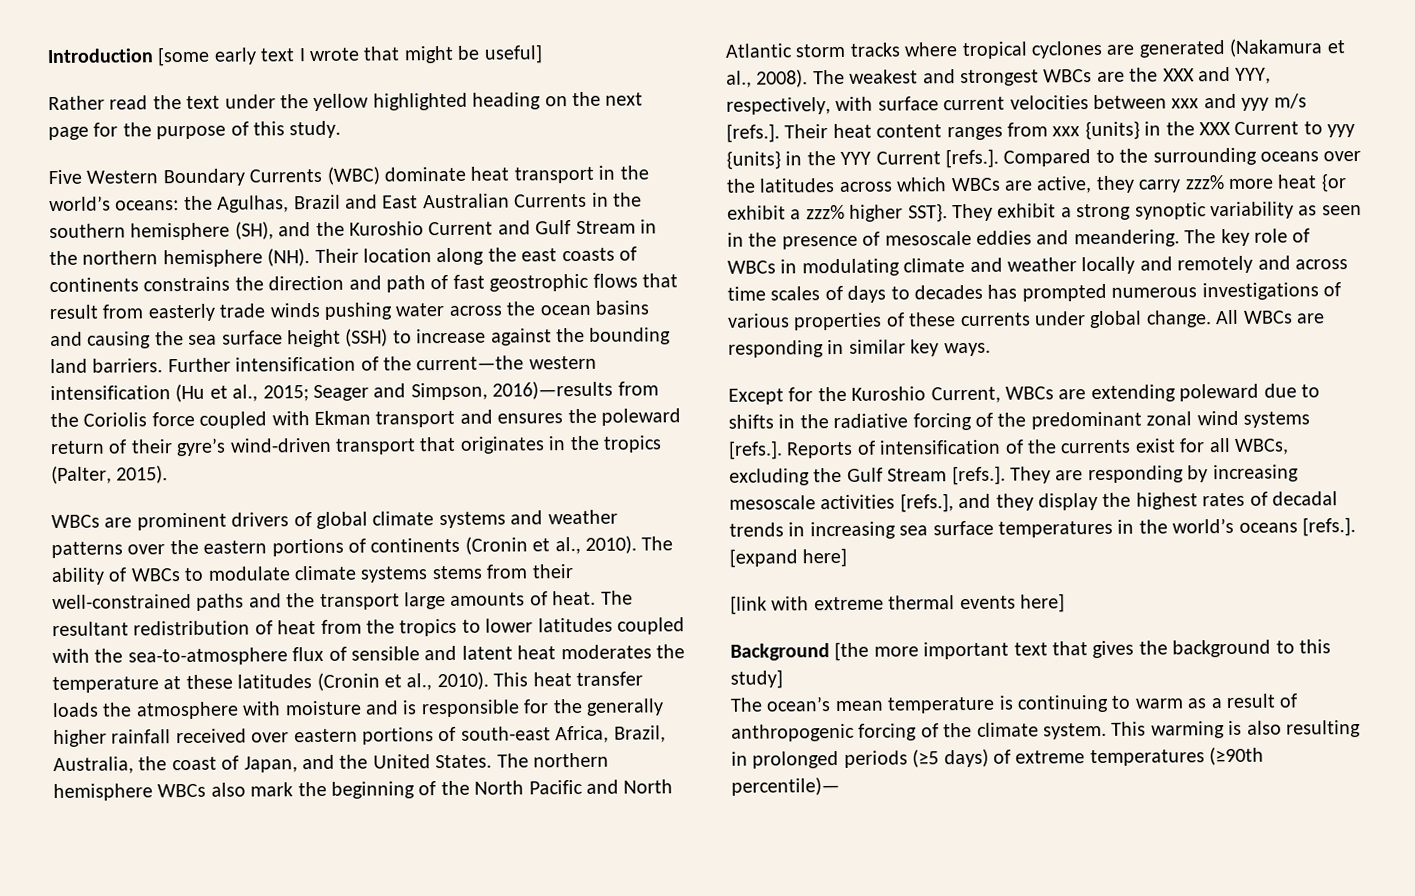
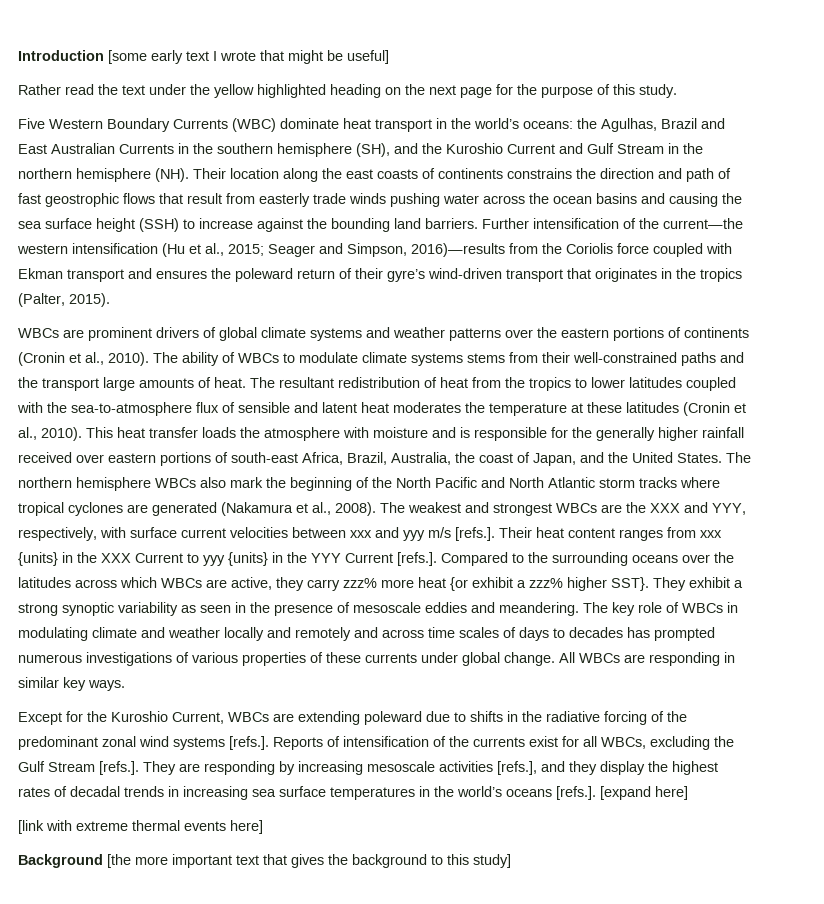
[730,693,1299,714] [731,719,1361,742] [731,746,1265,769] [731,776,840,796] // The ocean’s mean temperature is continuing to warm as a result of anthropogenic forcing of the climate system. This warming is also resulting in prolonged periods (≥5 days) of extreme temperatures (≥90th percentile)— -> (511, 861) none

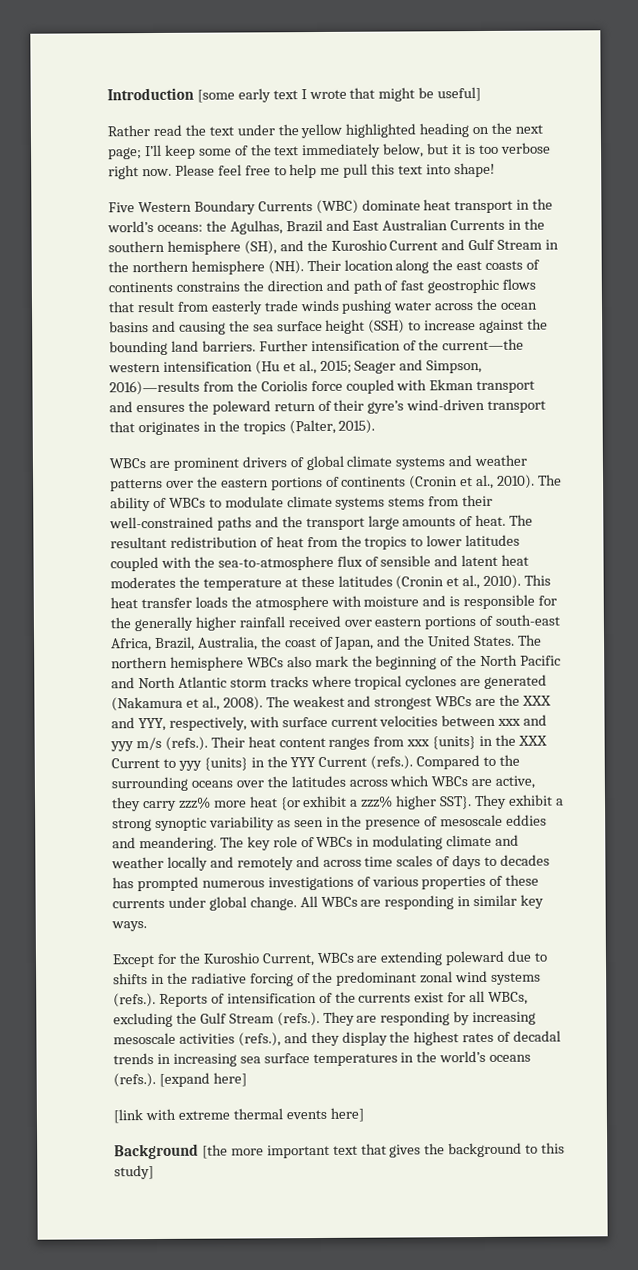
[460,84,677,98] page for the purpose of this study. -> [108,142,551,160] [108,162,495,180] page; I’ll keep some of the text immediately below, but it is too verbose right now. Please feel free to help me pull this text into shape!
[455,527,495,541] [refs.]. -> [164,736,208,751] (refs.).
[397,552,437,566] [refs.]. -> [370,755,414,770] (refs.).
[229,736,269,750] [refs.]. -> [113,993,156,1008] (refs.).
[99,761,139,775] [refs.]. -> [276,1012,320,1027] (refs.).
[497,761,537,775] [refs.], -> [237,1032,281,1047] (refs.),
[556,786,596,800] [refs.]. -> [113,1073,156,1088] (refs.).

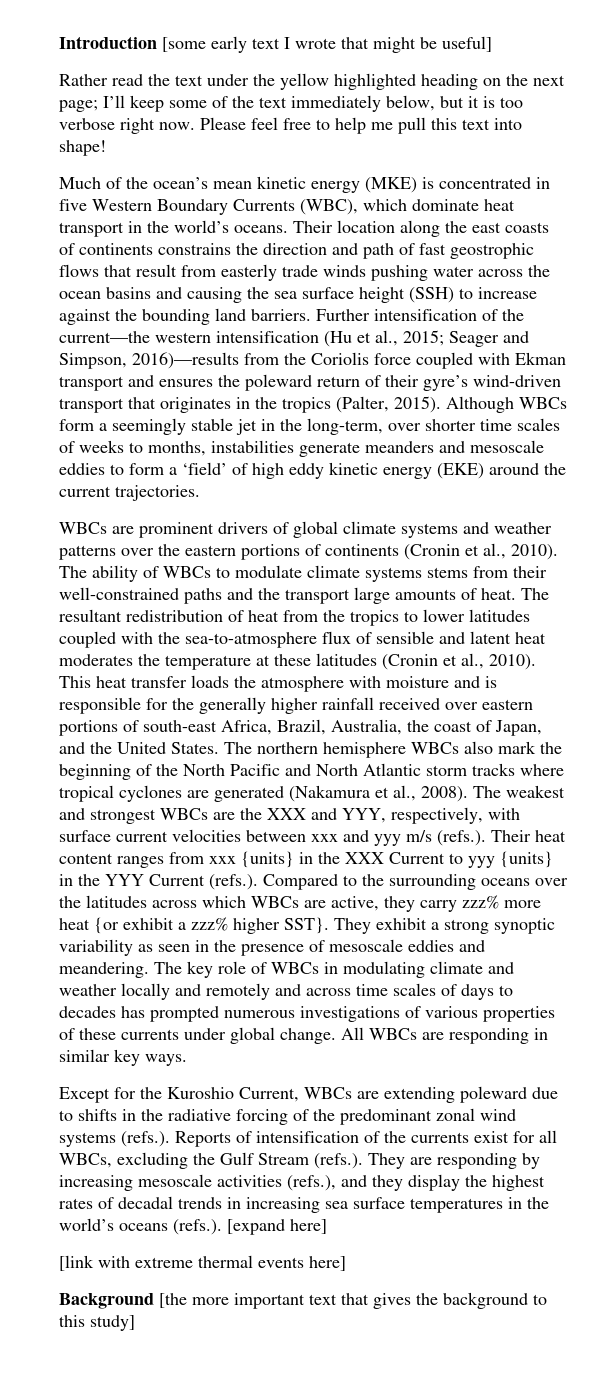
[108,202,135,213] Five -> [59,176,550,193] [59,199,87,211] Much of the ocean’s mean kinetic energy (MKE) is concentrated in five
[315,199,359,215] (WBC) -> [300,199,407,215] (WBC), which
[156,218,546,235] [108,238,560,255] [108,260,304,275] oceans: the Agulhas, Brazil and East Australian Currents in the southern hemisphere (SH), and the Kuroshio Current and Gulf Stream in the northern hemisphere (NH). -> [234,225,288,233] oceans.
(376, 426) none -> [446,396,567,413] [59,418,560,435] [59,440,544,457] [59,462,566,479] [59,485,200,501] Although WBCs form a seemingly stable jet in the long-term, over shorter time scales of weeks to months, instabilities generate meanders and mesoscale eddies to form a ‘field’ of high eddy kinetic energy (EKE) around the current trajectories.

